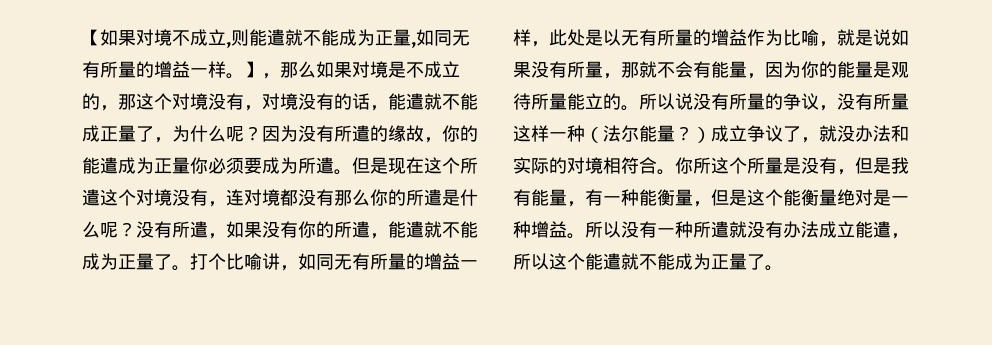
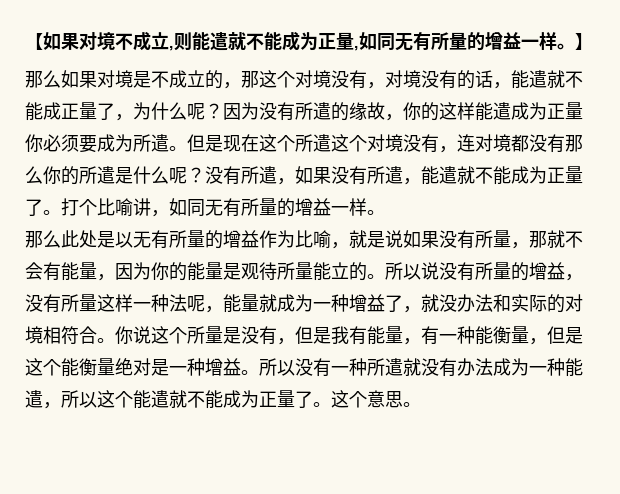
[262,73,280,79] ， -> (593, 41) //
(478, 133) none -> [439,102,475,120] 这样
[298,221,334,238] 你的 -> (367, 175) none
[531,41,549,47] ， -> [367,210,385,215] [25,230,61,248] 。 // 那么
[783,93,819,110] 争议 -> [529,262,565,280] 增益
[585,125,783,143] （法尔能量？）成立争议 -> [169,294,385,313] 法呢，能量就成为一种增益
[693,157,711,174] 所 -> [133,326,151,344] 说
[837,221,855,237] 立 -> [511,358,565,376] 为一种
(783, 268) none -> [331,390,421,408] 这个意思。

